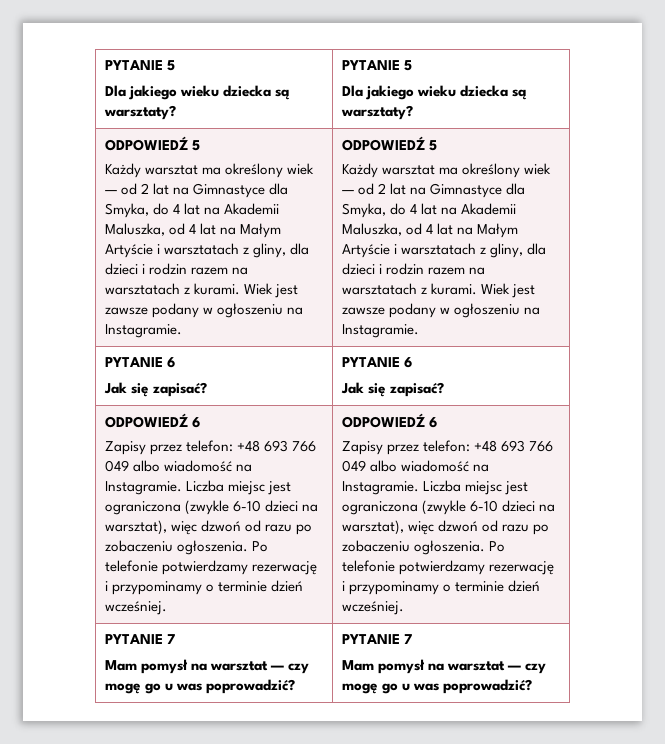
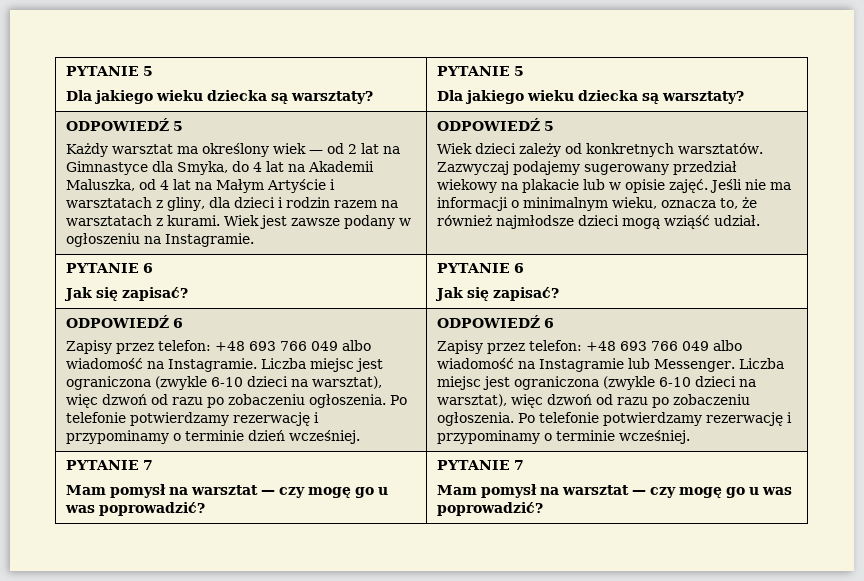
[341,163,552,178] [341,183,526,198] [341,203,517,218] [341,223,519,238] [341,243,547,258] [341,263,486,275] [341,283,536,298] [341,303,541,318] [341,324,419,338] Każdy warsztat ma określony wiek — od 2 lat na Gimnastyce dla Smyka, do 4 lat na Akademii Maluszka, od 4 lat na Małym Artyście i warsztatach z gliny, dla dzieci i rodzin razem na warsztatach z kurami. Wiek jest zawsze podany w ogłoszeniu na Instagramie. -> [436,143,763,157] [436,161,737,175] [436,179,791,193] [436,197,757,211] [436,215,760,229] Wiek dzieci zależy od konkretnych warsztatów. Zazwyczaj podajemy sugerowany przedział wiekowy na plakacie lub w opisie zajęć. Jeśli nie ma informacji o minimalnym wieku, oznacza to, że również najmłodsze dzieci mogą wziąść udział.
[341,481,419,495] Instagramie. -> [538,358,735,372] Instagramie lub Messenger.
[508,580,541,592] dzień -> (615, 435) none

